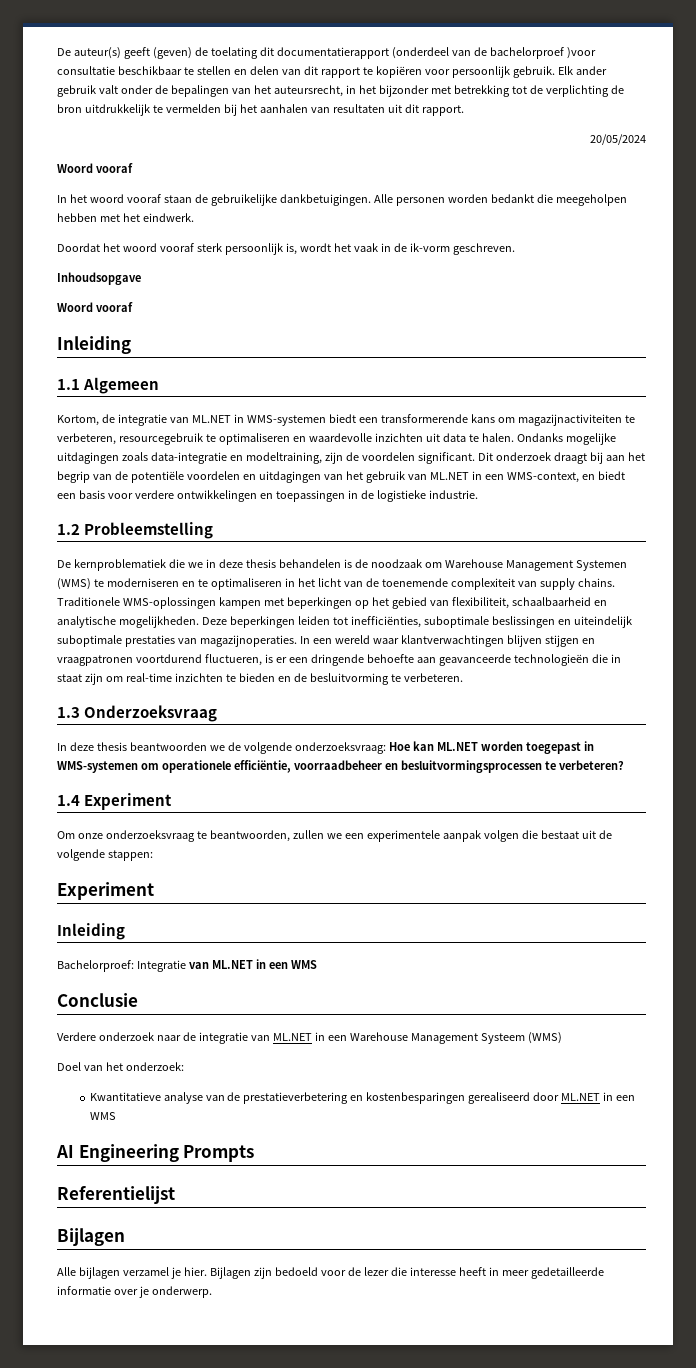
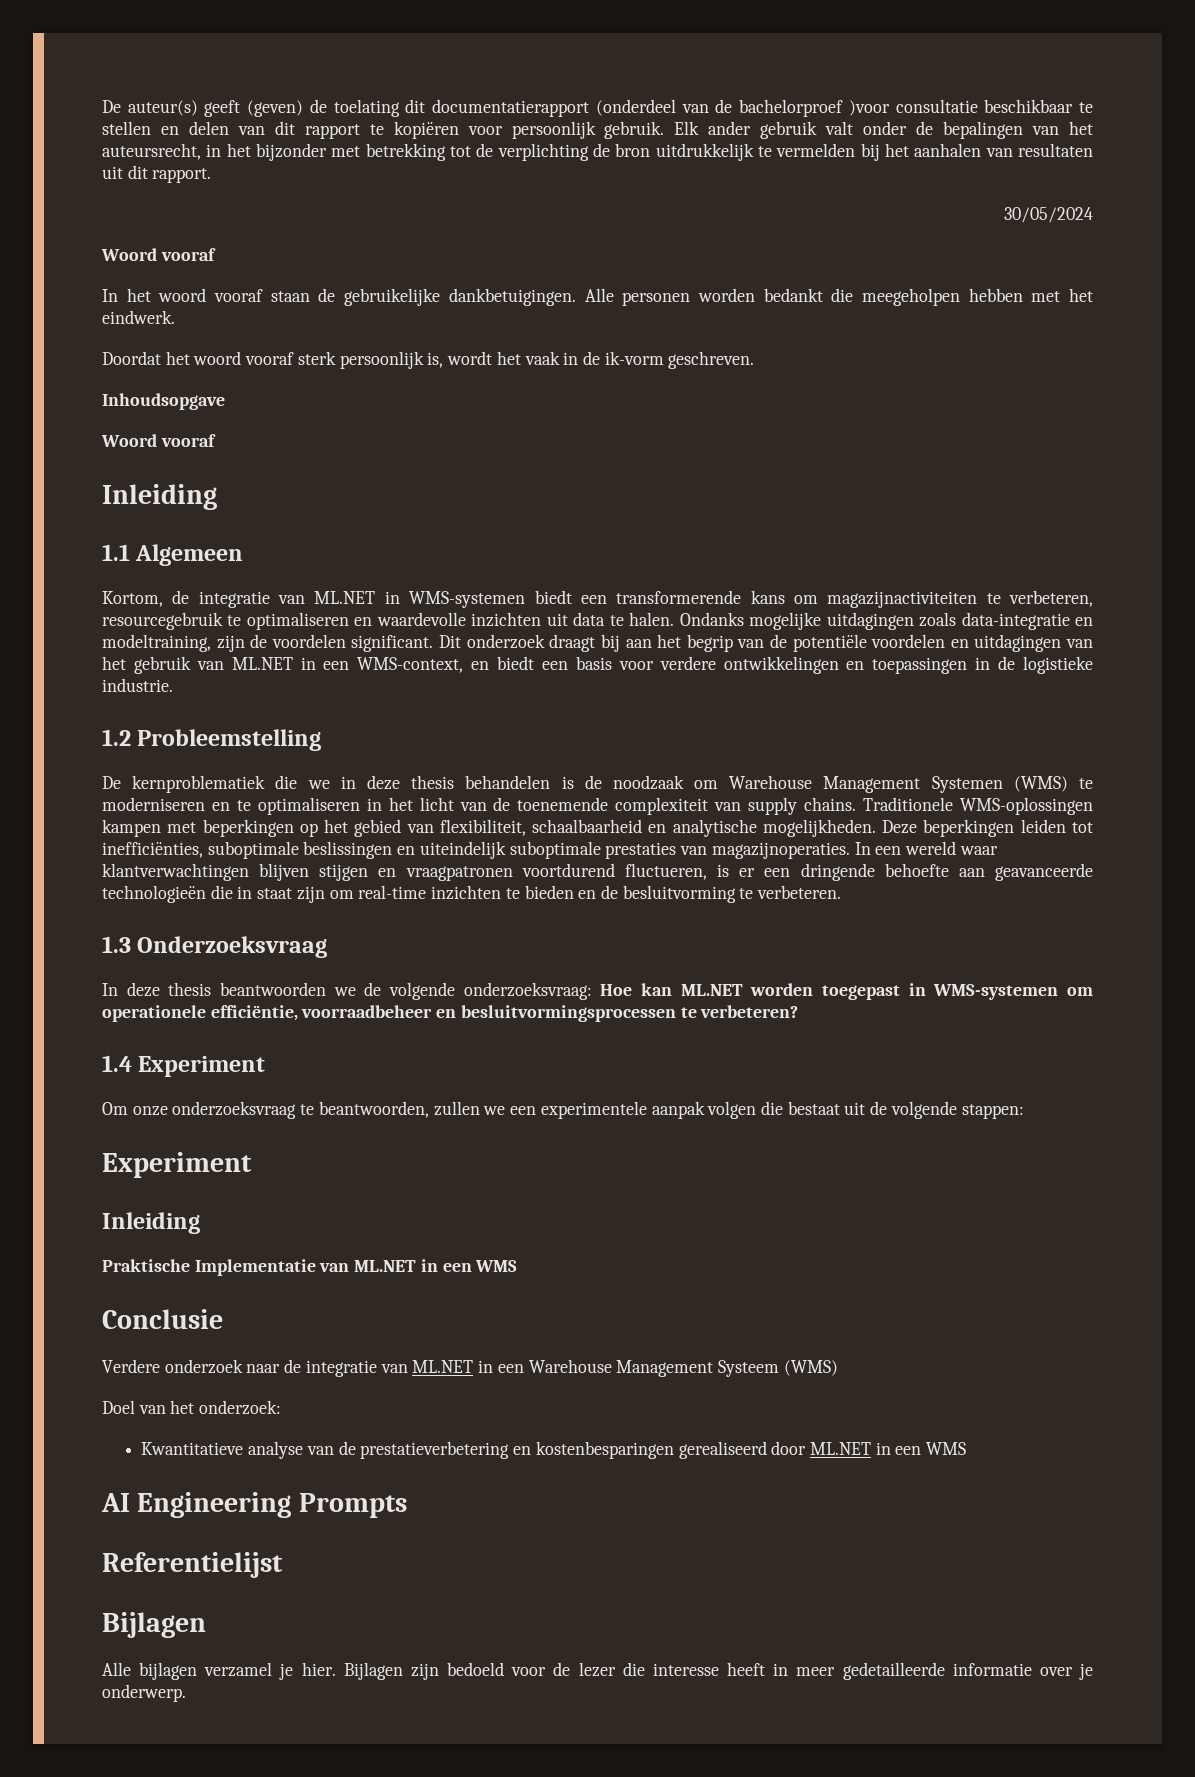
[590,134,646,145] 20/05/2024 -> [1004,207,1093,223] 30/05/2024
[57,960,186,972] Bachelorproef: Integratie -> [102,1259,316,1276] Praktische Implementatie

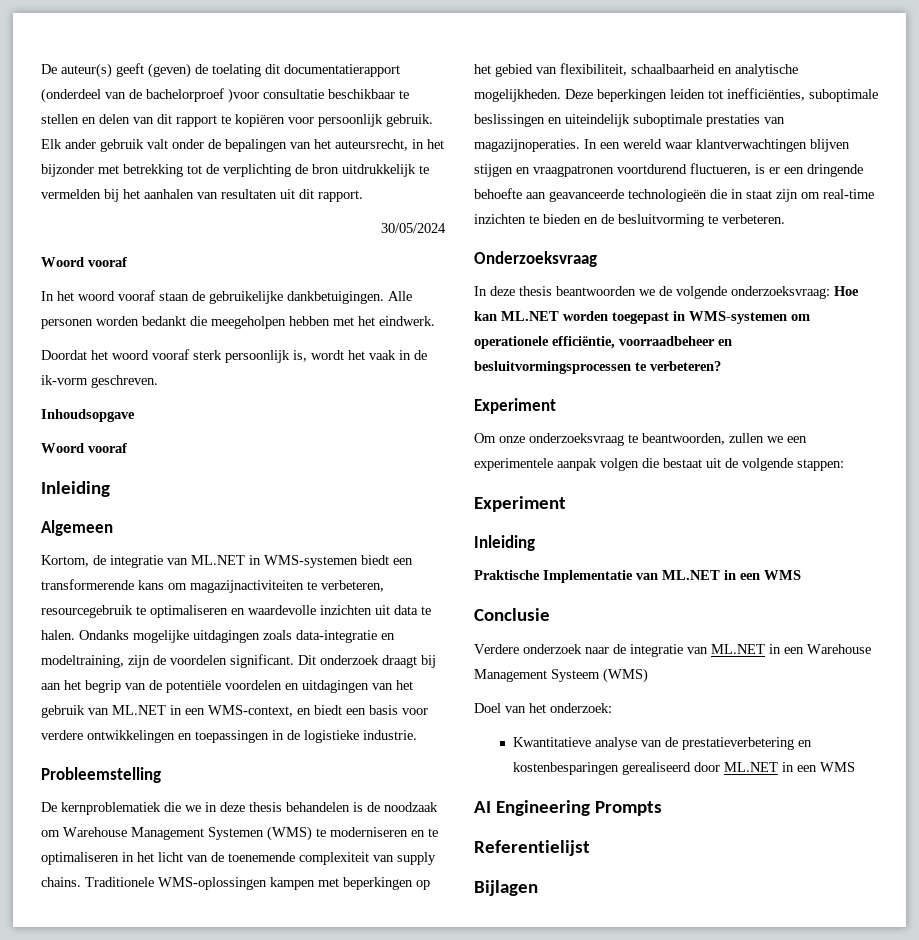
[102,544,130,561] 1.1 -> (110, 489) none
[102,729,131,746] 1.2 -> (417, 735) none
[102,936,131,953] 1.3 -> (785, 219) none
[102,1055,132,1072] 1.4 -> (721, 366) none
[102,1662,1093,1680] [102,1684,186,1702] // Alle bijlagen verzamel je hier. Bijlagen zijn bedoeld voor de lezer die interesse heeft in meer gedetailleerde informatie over je onderwerp. -> (538, 888) none

